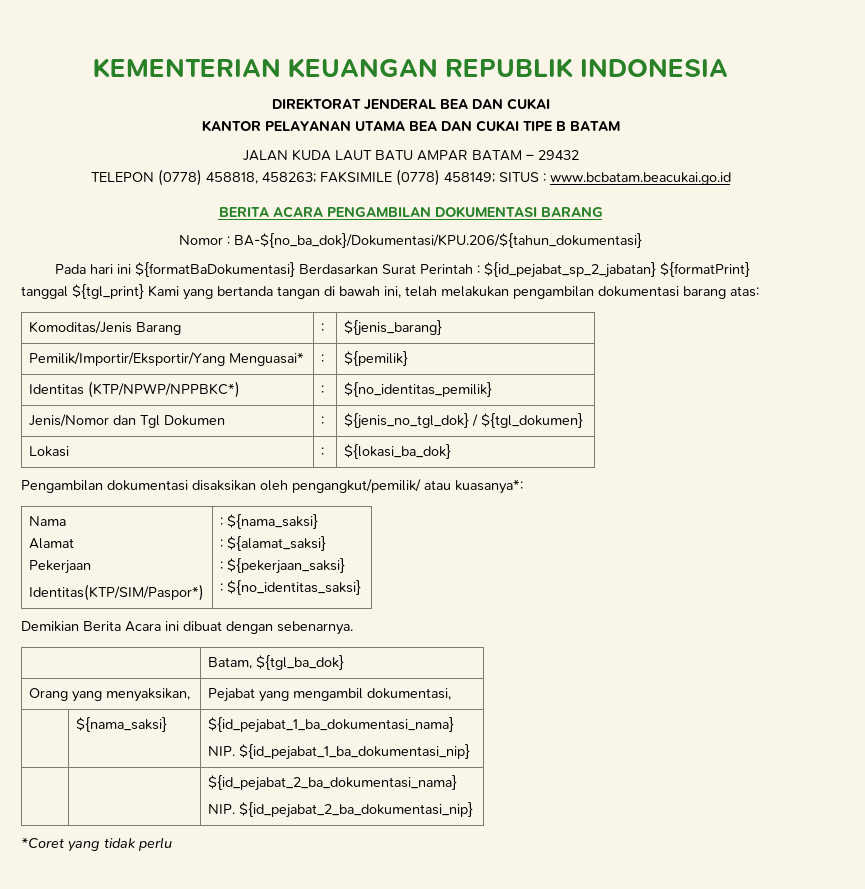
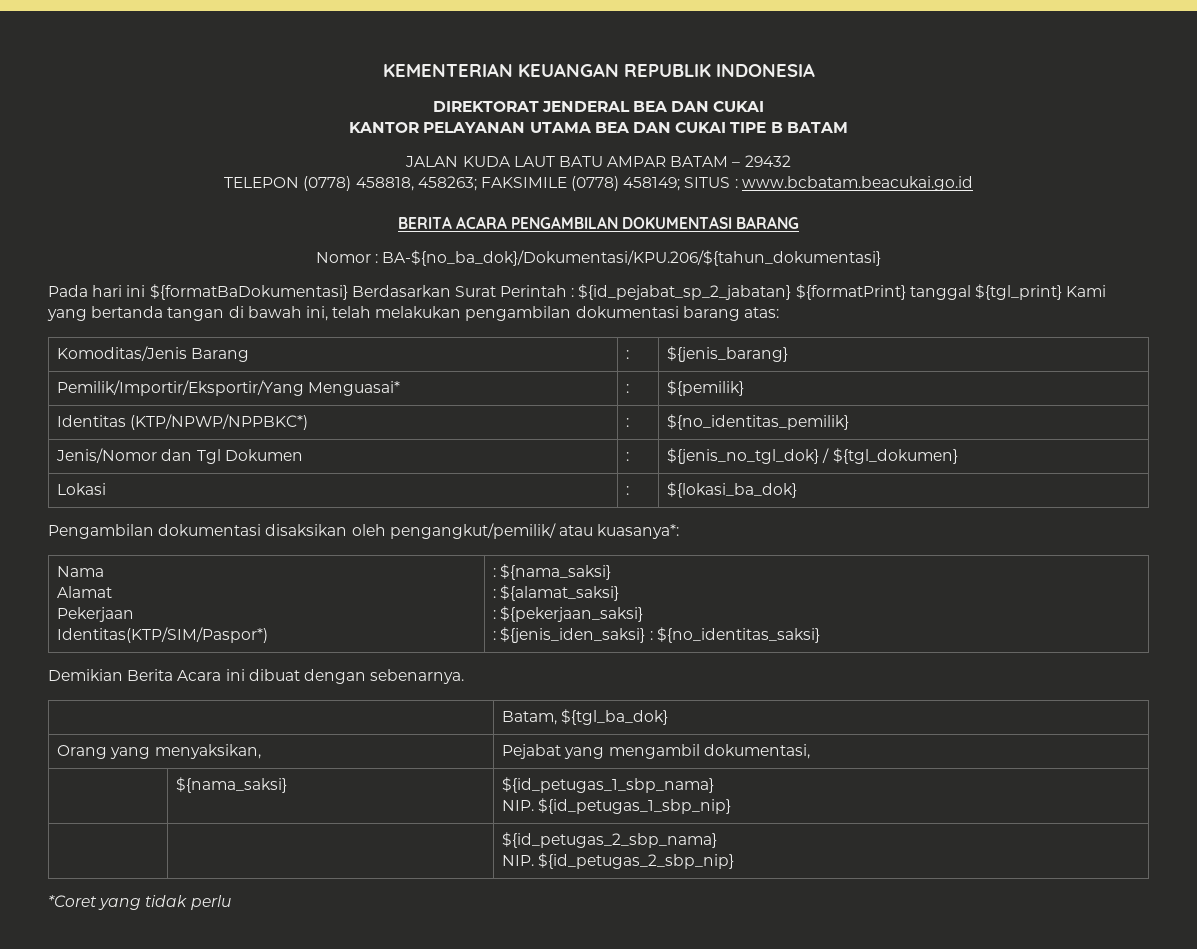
(223, 587) none -> [500,627,653,643] ${jenis_iden_saksi} :
[207,717,454,733] [207,744,470,760] [207,775,457,791] [207,802,473,818] ${id_pejabat_1_ba_dokumentasi_nama} // NIP. ${id_pejabat_1_ba_dokumentasi_nip} // | | ${id_pejabat_2_ba_dokumentasi_nama} // NIP. ${id_pejabat_2_ba_dokumentasi_nip} -> [502,777,715,793] [502,798,732,814] [502,832,718,848] [502,853,735,869] ${id_petugas_1_sbp_nama} // NIP. ${id_petugas_1_sbp_nip} // | | ${id_petugas_2_sbp_nama} // NIP. ${id_petugas_2_sbp_nip}

